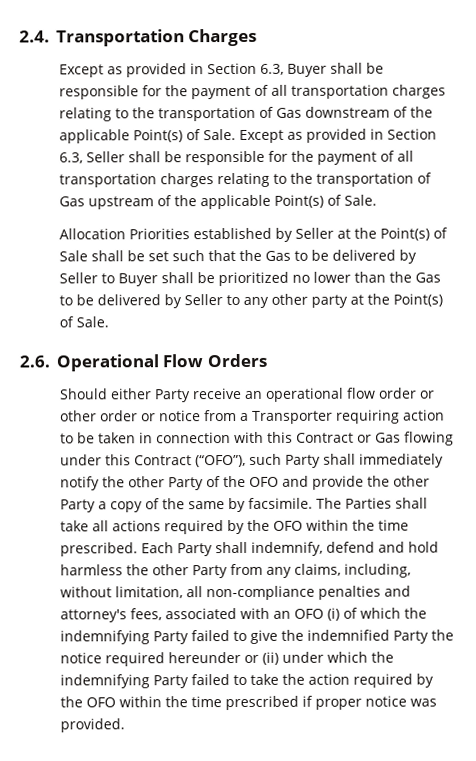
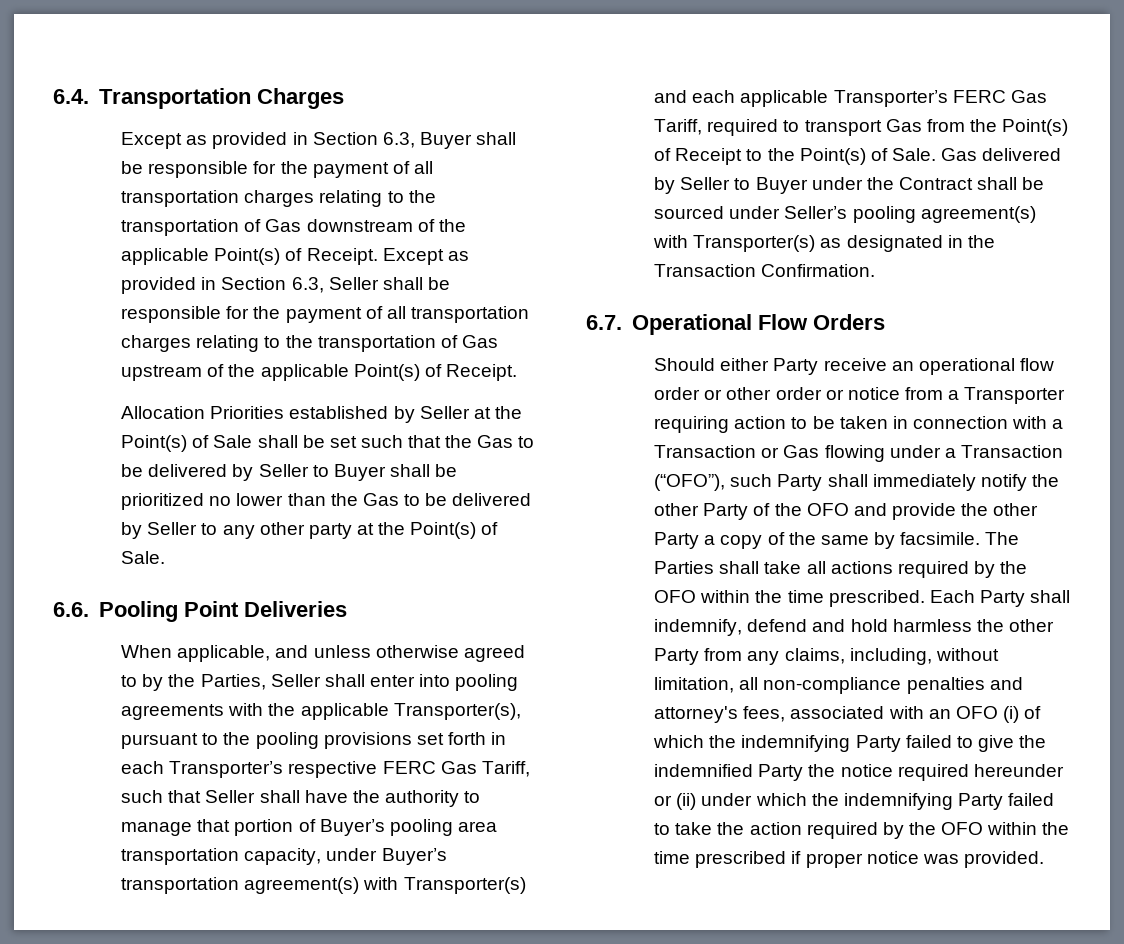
[19,30,50,43] 2.4. -> [53,89,89,104] 6.4.
[203,129,237,141] Sale. -> [306,248,378,265] Receipt.
[344,194,378,206] Sale. -> [445,364,517,381] Receipt.
[19,355,50,368] 2.6. -> [53,601,347,622] [121,645,525,662] [121,674,519,691] [121,703,521,720] [121,732,507,749] [121,761,530,778] [121,790,481,807] [121,819,497,836] [121,848,447,865] [121,877,526,894] [654,90,1047,107] [654,119,1069,136] [654,148,1062,165] [654,177,1045,194] [654,206,1036,223] [653,235,995,252] [654,264,876,277] [586,315,622,330] 6.6. Pooling Point Deliveries // When applicable, and unless otherwise agreed to by the Parties, Seller shall enter into pooling agreements with the applicable Transporter(s), pursuant to the pooling provisions set forth in each Transporter’s respective FERC Gas Tariff, such that Seller shall have the authority to manage that portion of Buyer’s pooling area transportation capacity, under Buyer’s transportation agreement(s) with Transporter(s) and each applicable Transporter’s FERC Gas Tariff, required to transport Gas from the Point(s) of Receipt to the Point(s) of Sale. Gas delivered by Seller to Buyer under the Contract shall be sourced under Seller’s pooling agreement(s) with Transporter(s) as designated in the Transaction Confirmation. // 6.7.
[267,431,355,443] this Contract -> [1052,419,1064,429] [654,445,757,458] a Transaction
[105,454,193,466] this Contract -> [944,445,1063,458] a Transaction

